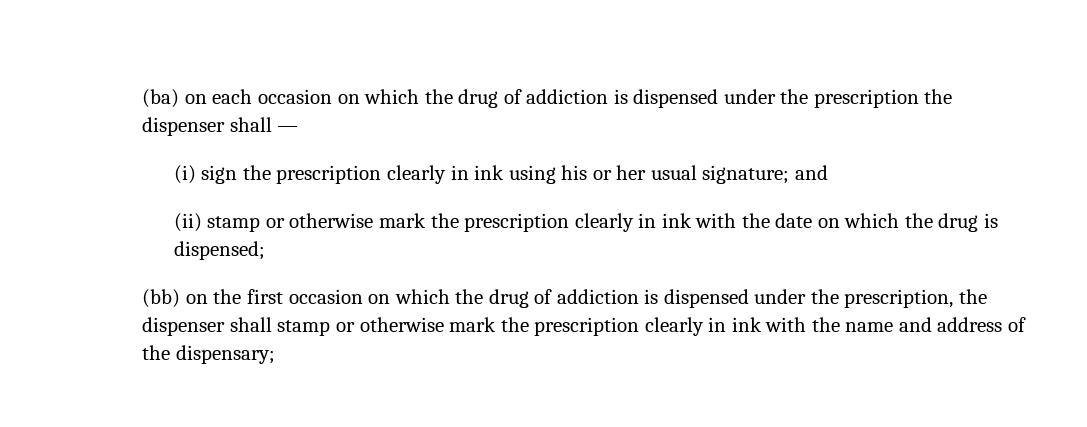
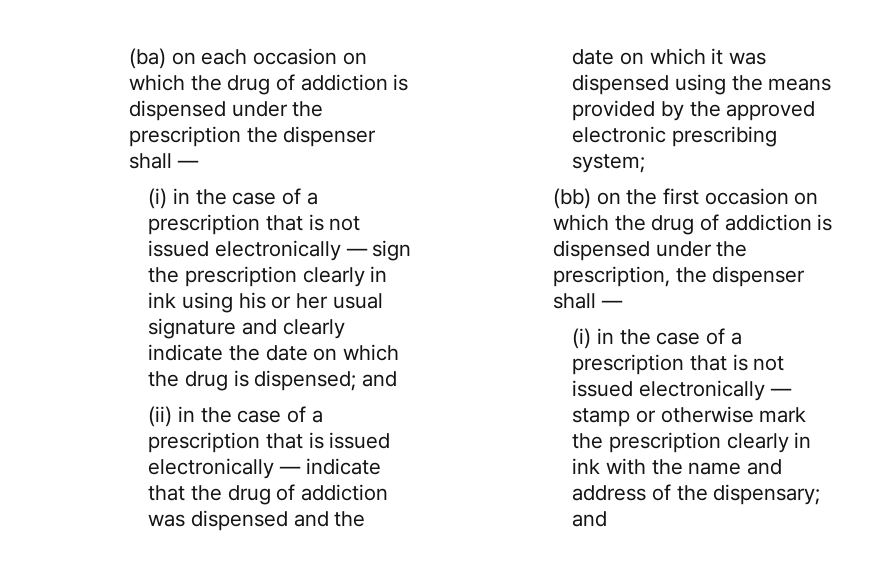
(196, 174) none -> [173,188,318,205] [148,214,361,235] [148,240,368,261] in the case of a prescription that is not issued electronically —
[702,165,828,184] [173,213,737,232] signature; and // (ii) stamp or otherwise mark the prescription clearly in ink with -> [148,318,345,339] [148,344,224,361] signature and clearly indicate
(265, 250) none -> [362,371,398,387] [148,406,323,427] [148,432,391,453] [148,458,381,479] [148,484,389,505] [148,510,366,531] [572,48,767,65] [572,74,832,95] [572,100,816,121] [572,126,778,147] [572,154,646,173] and // (ii) in the case of a prescription that is issued electronically — indicate that the drug of addiction was dispensed and the date on which it was dispensed using the means provided by the approved electronic prescribing system;
(272, 324) none -> [600,300,623,308] [572,328,742,349] [572,354,785,375] [572,380,792,401] — // (i) in the case of a prescription that is not issued electronically —
(275, 354) none -> [572,511,608,527] and

